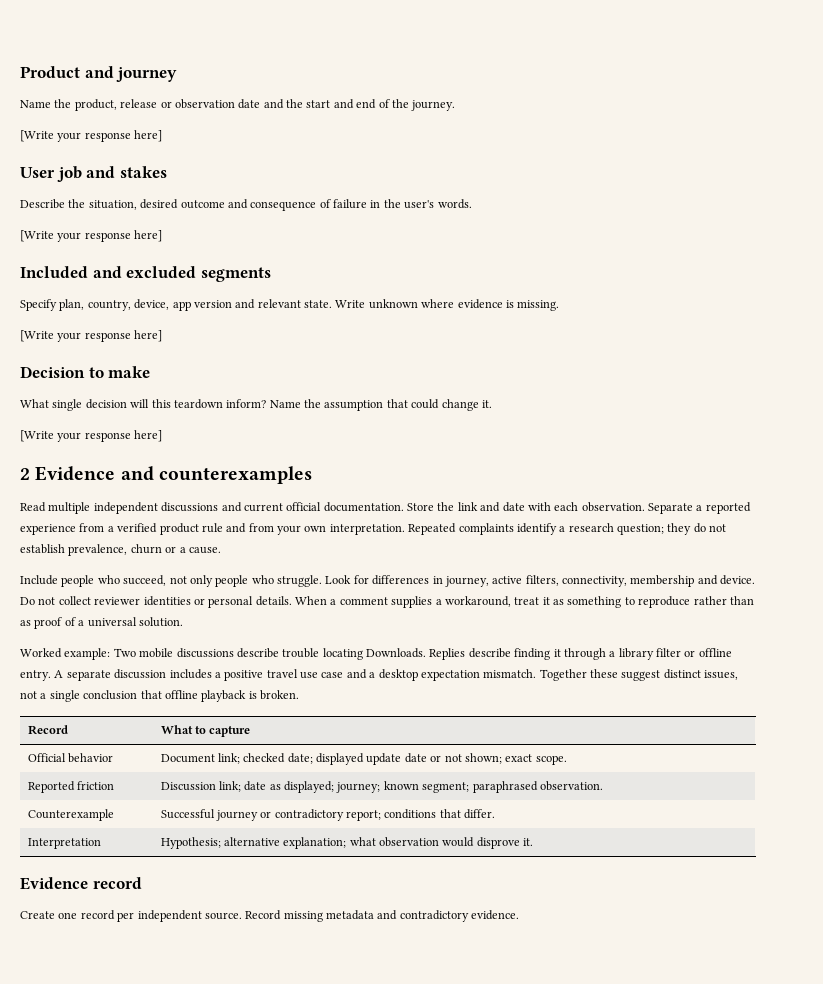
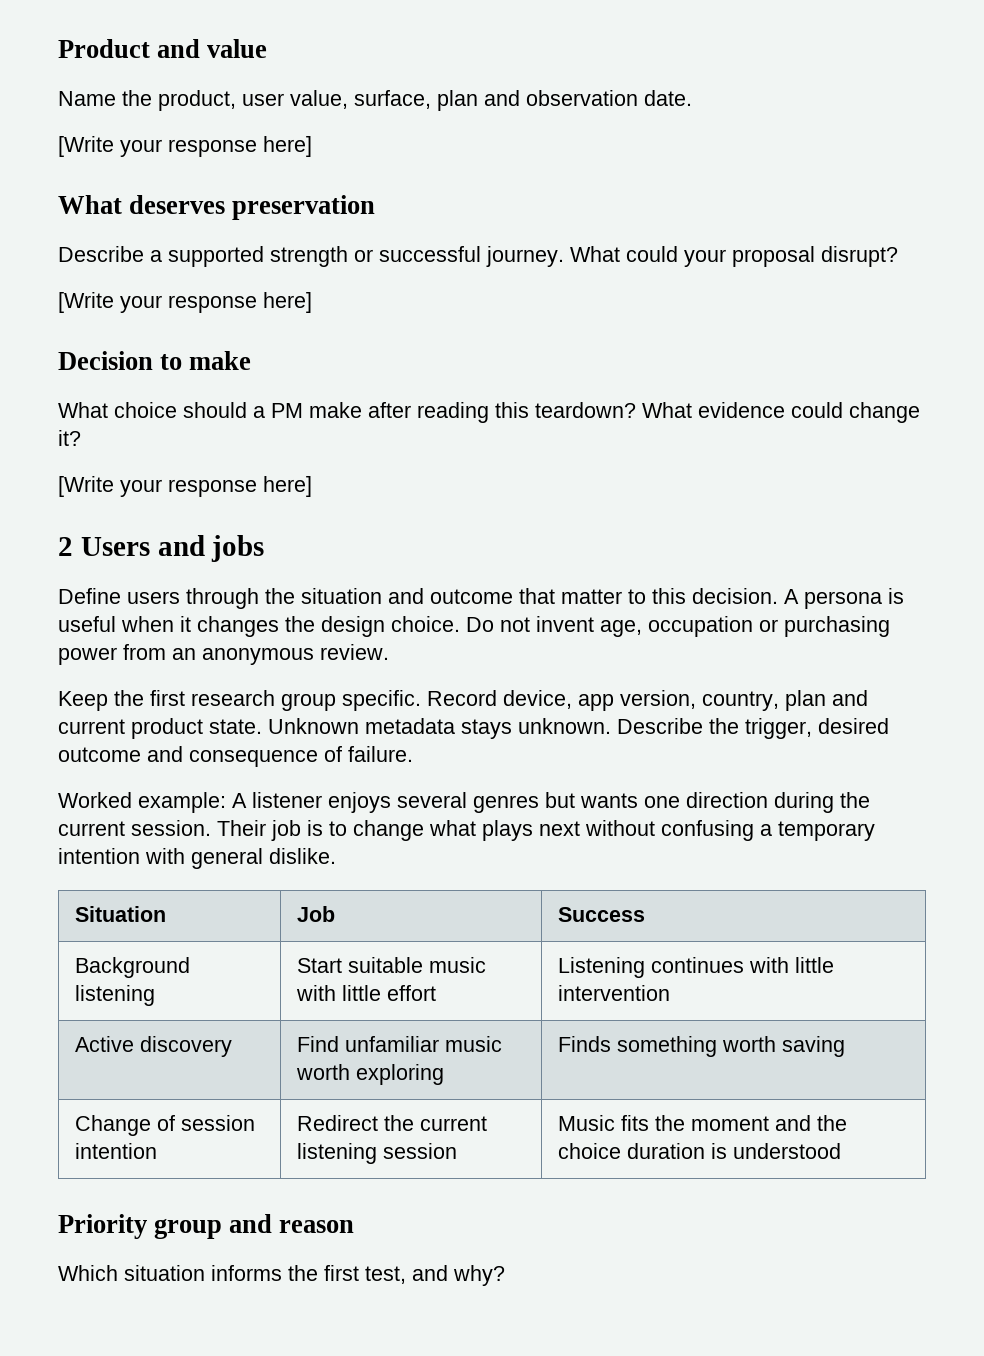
[116,67,178,82] journey -> [207,39,268,58] value
[120,99,456,111] [20,130,163,142] [20,166,167,182] [20,199,472,211] [20,230,163,242] [20,266,271,282] [20,299,560,311] release or observation date and the start and end of the journey. // [Write your response here] // User job and stakes // Describe the situation, desired outcome and consequence of failure in the user's words. // [Write your response here] // Included and excluded segments // Specify plan, country, device, app version and relevant state. Write unknown where evidence is missing. -> [242,90,692,111] [58,136,312,157] [58,195,376,220] [58,246,898,267] user value, surface, plan and observation date. // [Write your response here] // What deserves preservation // Describe a supported strength or successful journey. What could your proposal disrupt?
[52,399,408,411] single decision will this teardown inform? Name the assumption that -> [114,402,785,423] choice should a PM make after reading this teardown? What evidence
[481,400,492,408] it. -> [58,430,81,446] it?
[35,466,312,484] [20,502,751,514] [20,523,727,535] [20,544,221,556] [20,575,756,587] [20,596,754,608] [20,617,183,629] [20,648,732,660] [20,669,739,681] [20,690,299,702] [27,725,68,735] [160,725,251,737] [27,753,113,763] [160,753,567,765] [27,781,114,793] [160,781,603,793] [27,809,114,821] [160,809,496,821] [27,838,101,849] [160,837,534,849] [20,877,142,890] [20,910,520,922] Evidence and counterexamples // Read multiple independent discussions and current official documentation. Store the link and date with each observation. Separate a reported experience from a verified product rule and from your own interpretation. Repeated complaints identify a research question; they do not establish prevalence, churn or a cause. // Include people who succeed, not only people who struggle. Look for differences in journey, active filters, connectivity, membership and device. Do not collect reviewer identities or personal details. When a comment supplies a workaround, treat it as something to reproduce rather than as proof of a universal solution. // Worked example: Two mobile discussions describe trouble locating Downloads. Replies describe finding it through a library filter or offline entry. A separate discussion includes a positive travel use case and a desktop expectation mismatch. Together these suggest distinct issues, not a single conclusion that offline playback is broken. // Record | What to capture // Official behavior | Document link; checked date; displayed update date or not shown; exact scope. // Reported friction | Discussion link; date as displayed; journey; known segment; paraphrased observation. // Counterexample | Successful journey or contradictory report; conditions that differ. // Interpretation | Hypothesis; alternative explanation; what observation would disprove it. // Evidence record // Create one record per independent source. Record missing metadata and contradictory evidence. -> [80,535,265,562] [58,588,904,609] [58,616,890,637] [58,644,389,665] [58,690,868,711] [58,718,889,739] [58,746,413,767] [58,792,870,813] [58,820,875,841] [58,848,336,869] [74,906,166,922] [296,906,335,922] [557,907,645,922] [74,957,190,978] [74,985,155,1006] [296,957,486,973] [295,985,436,1001] [557,957,834,978] [557,985,670,1001] [74,1036,232,1057] [296,1036,502,1052] [295,1064,444,1085] [557,1036,845,1057] [74,1115,255,1136] [74,1143,157,1159] [296,1115,487,1131] [296,1143,457,1164] [557,1115,847,1131] [557,1143,841,1159] [58,1214,355,1239] [58,1265,505,1286] Users and jobs // Define users through the situation and outcome that matter to this decision. A persona is useful when it changes the design choice. Do not invent age, occupation or purchasing power from an anonymous review. // Keep the first research group specific. Record device, app version, country, plan and current product state. Unknown metadata stays unknown. Describe the trigger, desired outcome and consequence of failure. // Worked example: A listener enjoys several genres but wants one direction during the current session. Their job is to change what plays next without confusing a temporary intention with general dislike. // Situation | Job | Success // Background listening | Start suitable music with little effort | Listening continues with little intervention // Active discovery | Find unfamiliar music worth exploring | Finds something worth saving // Change of session intention | Redirect the current listening session | Music fits the moment and the choice duration is understood // Priority group and reason // Which situation informs the first test, and why?

